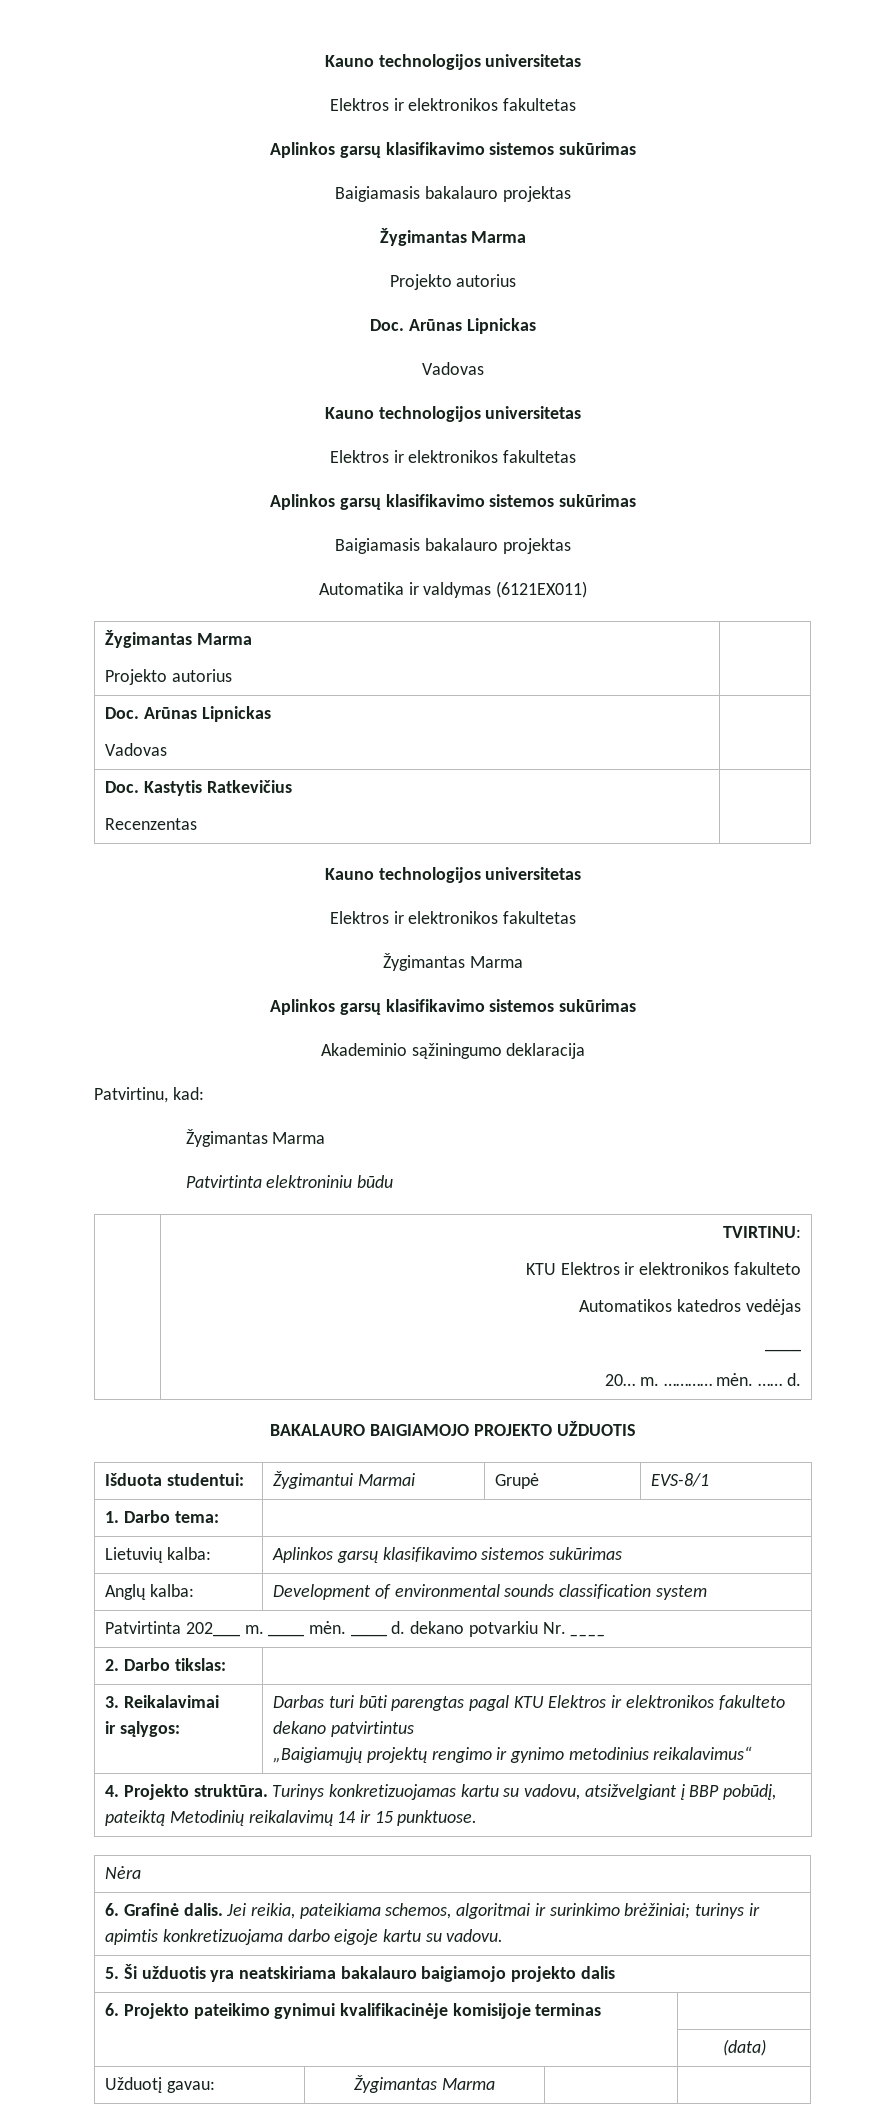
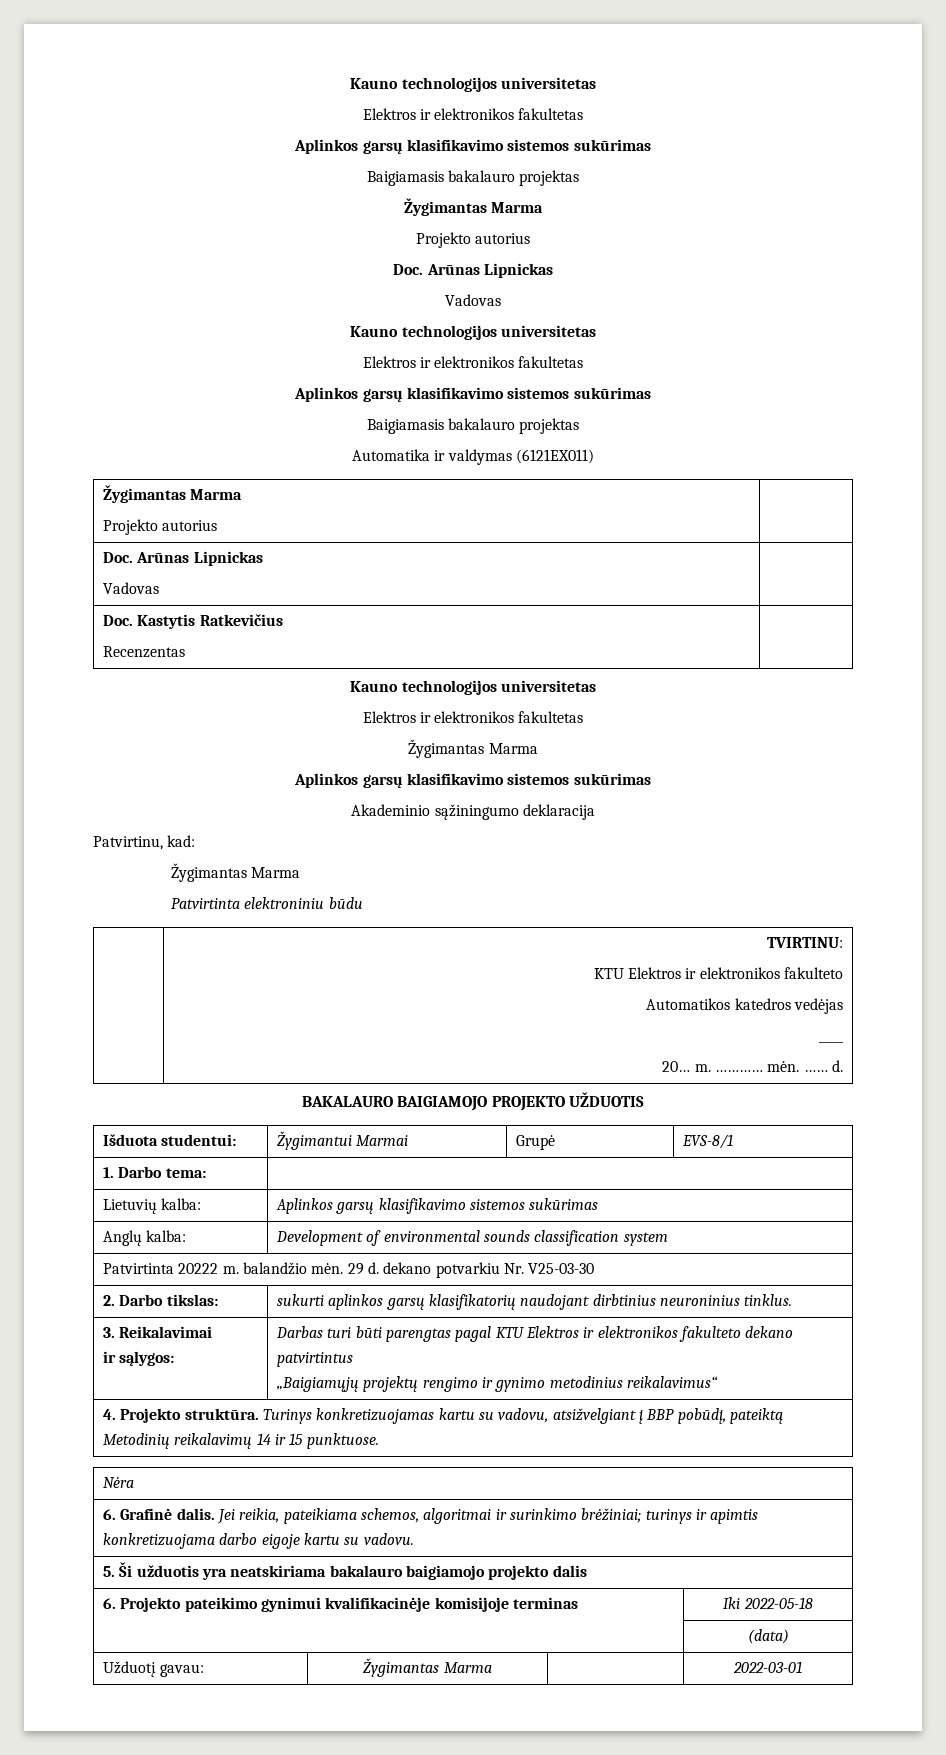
[185,1622,264,1637] [268,1634,305,1637] [309,1621,347,1634] [350,1634,387,1637] 202___ m. ____ mėn. ____ -> [178,1262,364,1275] 20222 m. balandžio mėn. 29
[570,1634,607,1637] ____ -> [528,1263,595,1274] V25-03-30
(226, 1664) none -> [277,1294,793,1310] sukurti aplinkos garsų klasifikatorių naudojant dirbtinius neuroninius tinklus.
(602, 2009) none -> [723,1597,813,1609] Iki 2022-05-18
(495, 2084) none -> [733,1661,802,1673] 2022-03-01

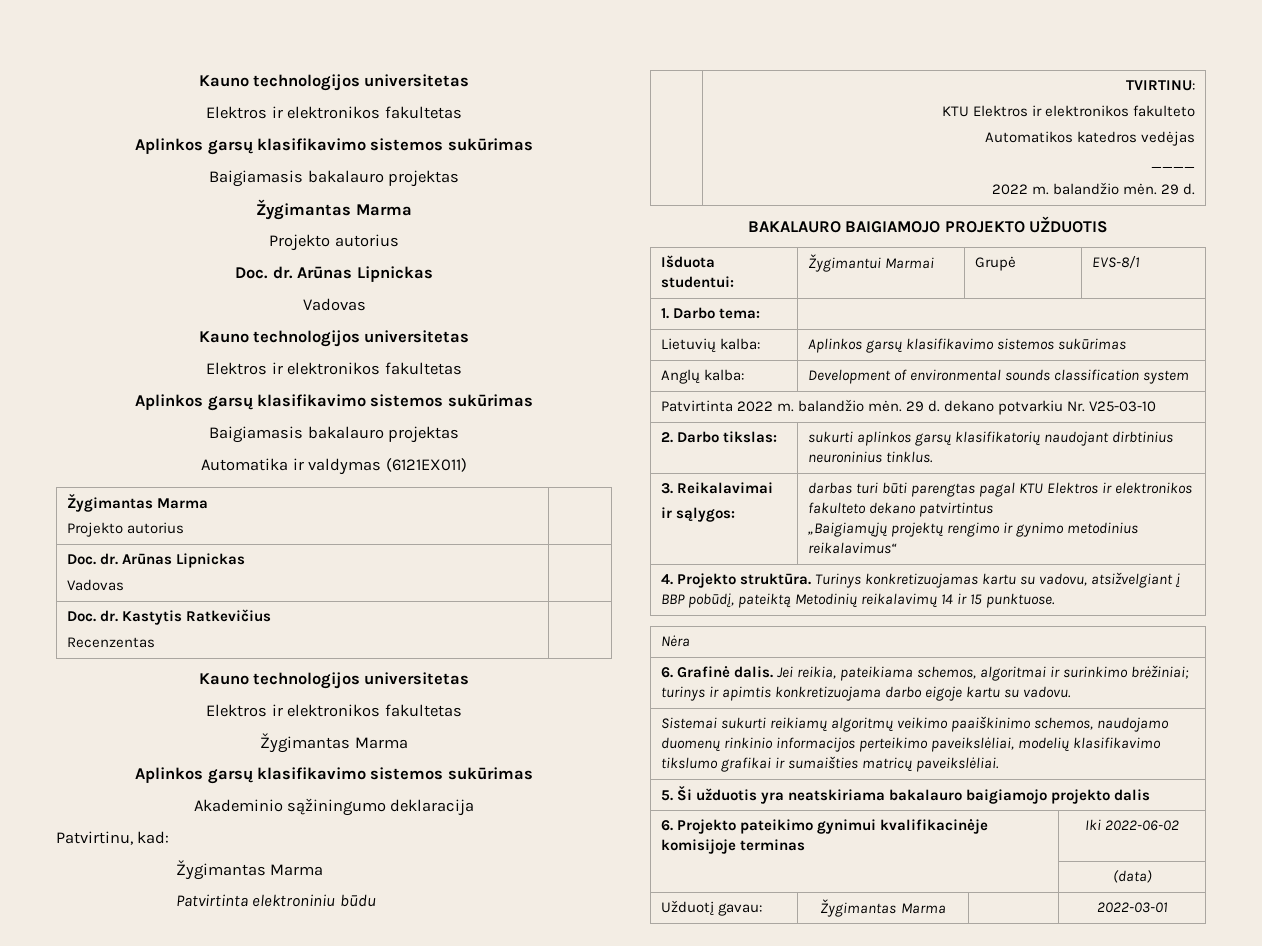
(424, 269) none -> [272,266,293,279] dr.
(134, 557) none -> [99,553,118,565] dr.
(134, 620) none -> [99,610,118,622] dr.
[662,1061,828,1072] 20… m. ………… mėn. …… -> [992,182,1180,195] 2022 m. balandžio mėn. 29
[178,1263,219,1274] 20222 -> [736,401,773,412] 2022
[528,1263,595,1274] V25-03-30 -> [1089,401,1157,412] V25-03-10
[276,1326,324,1338] Darbas -> [807,482,852,494] darbas
(414, 1539) none -> [660,716,1169,732] [660,737,1161,752] [660,756,999,772] // Sistemai sukurti reikiamų algoritmų veikimo paaiškinimo schemos, naudojamo duomenų rinkinio informacijos perteikimo paveikslėliai, modelių klasifikavimo tikslumo grafikai ir sumaišties matricų paveikslėliai.
[743,1597,813,1609] 2022-05-18 -> [1105,820,1180,831] 2022-06-02

